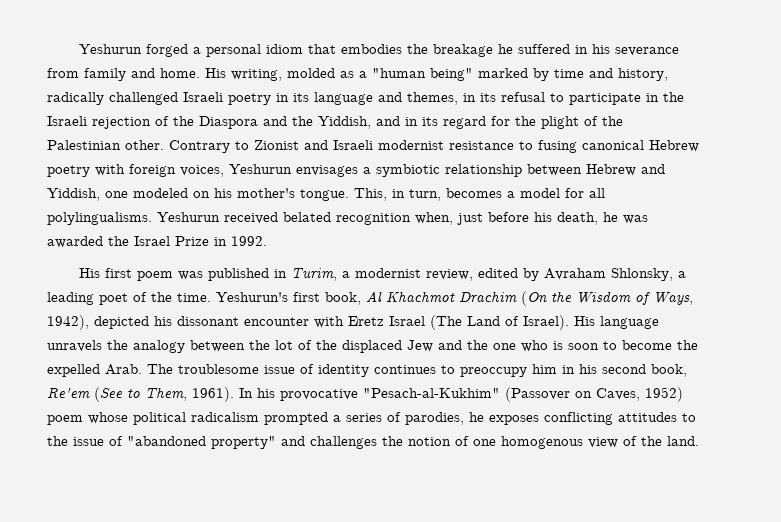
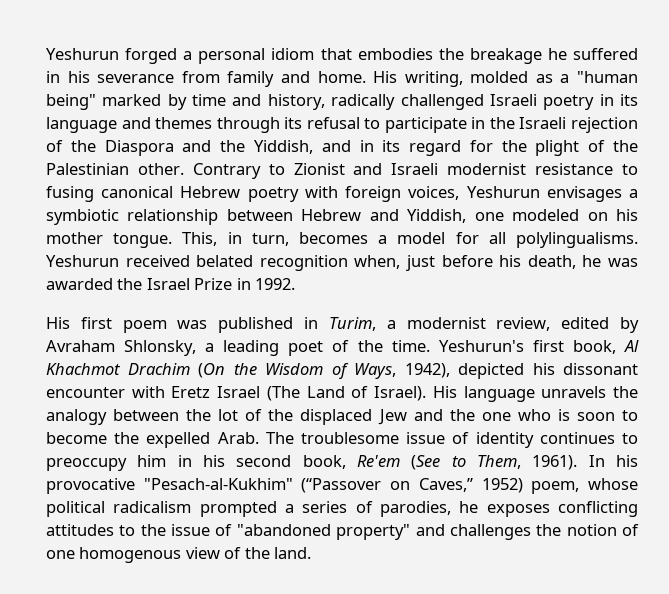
[407,92,476,105] themes, in -> [155,117,280,133] themes through
[237,188,295,198] mother's -> [46,232,103,244] mother
[505,387,683,402] [47,415,83,425] (Passover on Caves, 1952) poem -> [301,478,580,494] (“Passover on Caves,” 1952) poem,

